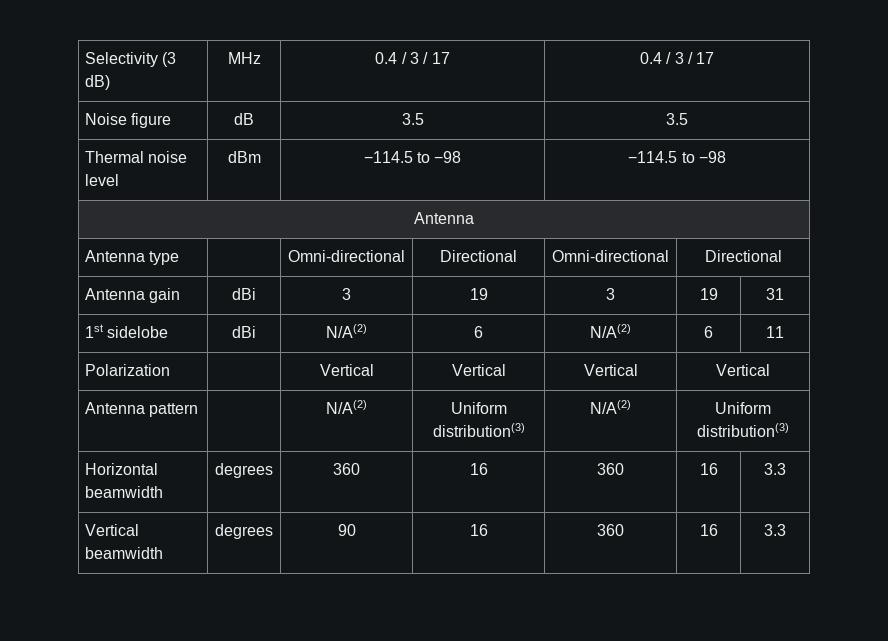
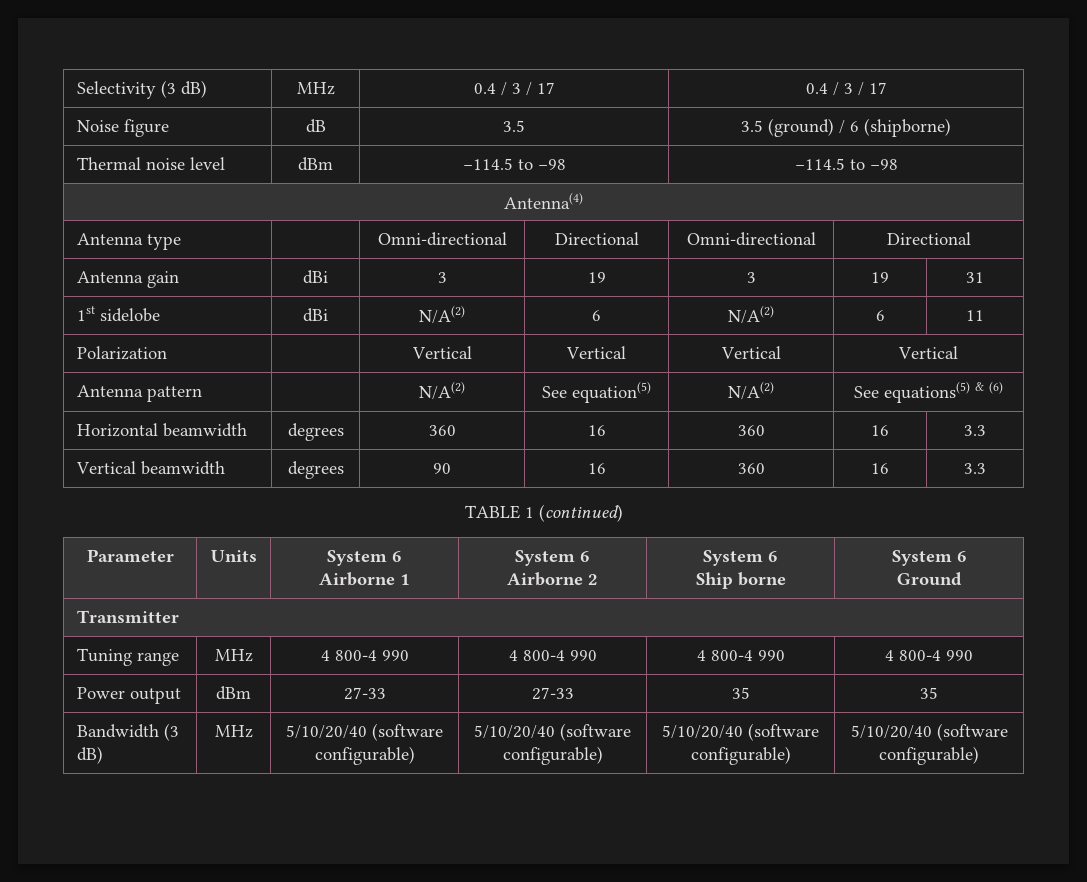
(688, 119) none -> [768,118,951,137] (ground) / 6 (shipborne)
[414,212,474,224] Antenna -> [504,192,583,209] Antenna(4)
[450,402,507,414] [432,423,525,437] [590,400,631,414] [715,402,771,414] [697,423,789,437] Uniform distribution(3) | N/A(2) | Uniform distribution(3) -> [542,381,651,403] [728,381,774,400] [854,381,1003,403] See equation(5) | N/A(2) | See equations(5) & (6)
(786, 530) none -> [464,504,623,522] [86,549,174,562] [210,550,257,562] [327,550,402,566] [319,572,410,586] [515,550,590,566] [507,572,598,586] [703,550,778,566] [695,572,786,589] [891,550,967,566] [897,572,962,586] [76,610,179,623] [76,648,179,666] [214,649,253,662] [320,650,409,661] [508,650,597,661] [696,650,785,661] [885,650,973,661] [76,687,181,704] [216,686,251,700] [343,687,386,700] [531,687,574,700] [731,687,750,699] [920,687,938,699] [76,723,179,741] [76,746,103,764] [214,725,253,738] [286,723,443,741] [314,746,415,765] [474,723,631,741] [502,746,603,765] [662,723,819,741] [690,746,791,765] [850,723,1008,741] [879,746,979,765] // TABLE 1 (continued) // Parameter | Units | System 6 // Airborne 1 | System 6 // Airborne 2 | System 6 // Ship borne | System 6 // Ground // Transmitter // Tuning range | MHz | 4 800-4 990 | 4 800-4 990 | 4 800-4 990 | 4 800-4 990 // Power output | dBm | 27-33 | 27-33 | 35 | 35 // Bandwidth (3 dB) | MHz | 5/10/20/40 (software configurable) | 5/10/20/40 (software configurable) | 5/10/20/40 (software configurable) | 5/10/20/40 (software configurable)

